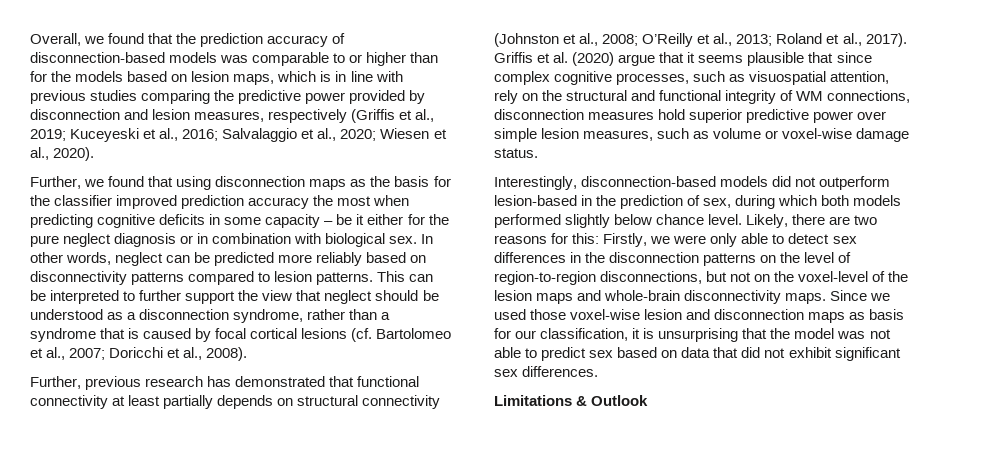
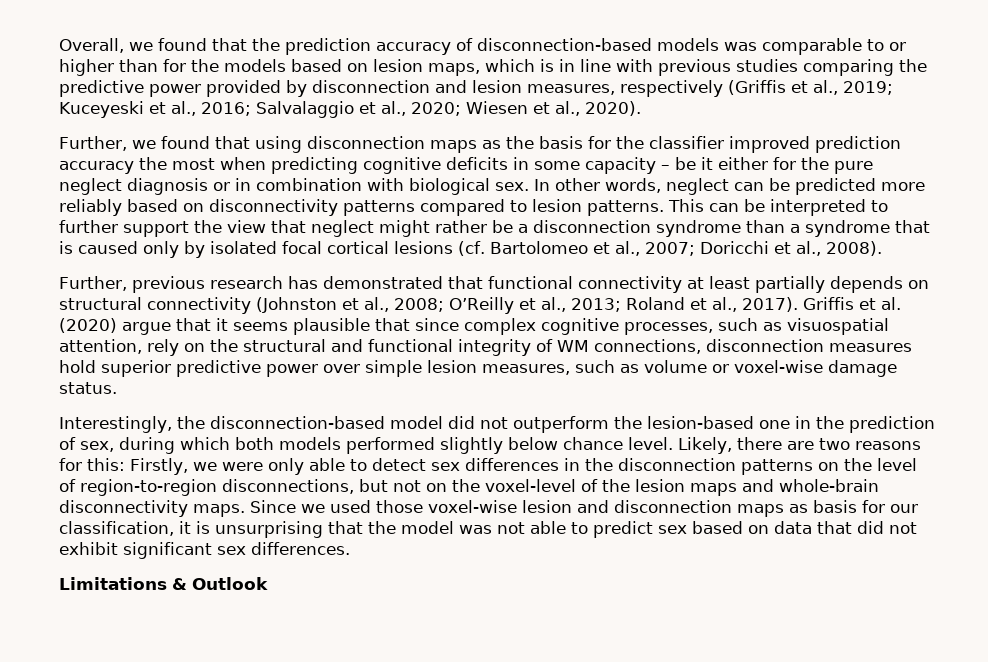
[375,290,439,301] [30,309,346,323] should be understood as a disconnection syndrome, rather -> [379,220,741,237] might rather be a disconnection syndrome
[195,328,212,342] by -> [143,241,277,258] only by isolated
[581,176,891,190] [494,195,577,206] disconnection-based models did not outperform lesion-based -> [177,416,790,433] the disconnection-based model did not outperform the lesion-based one

